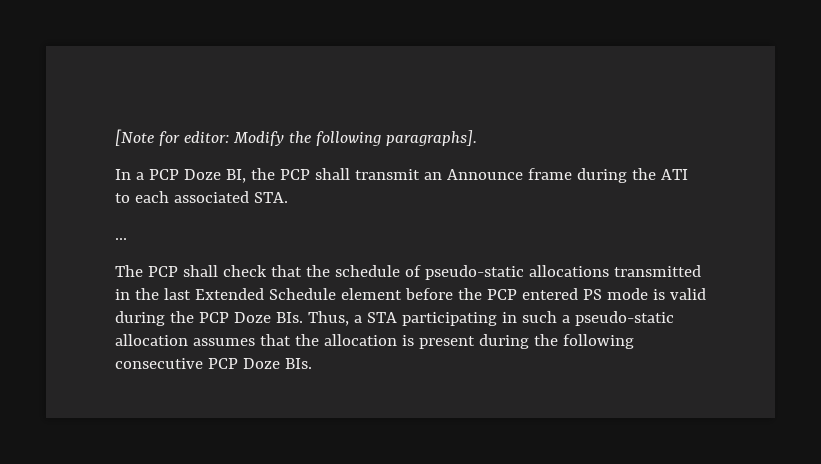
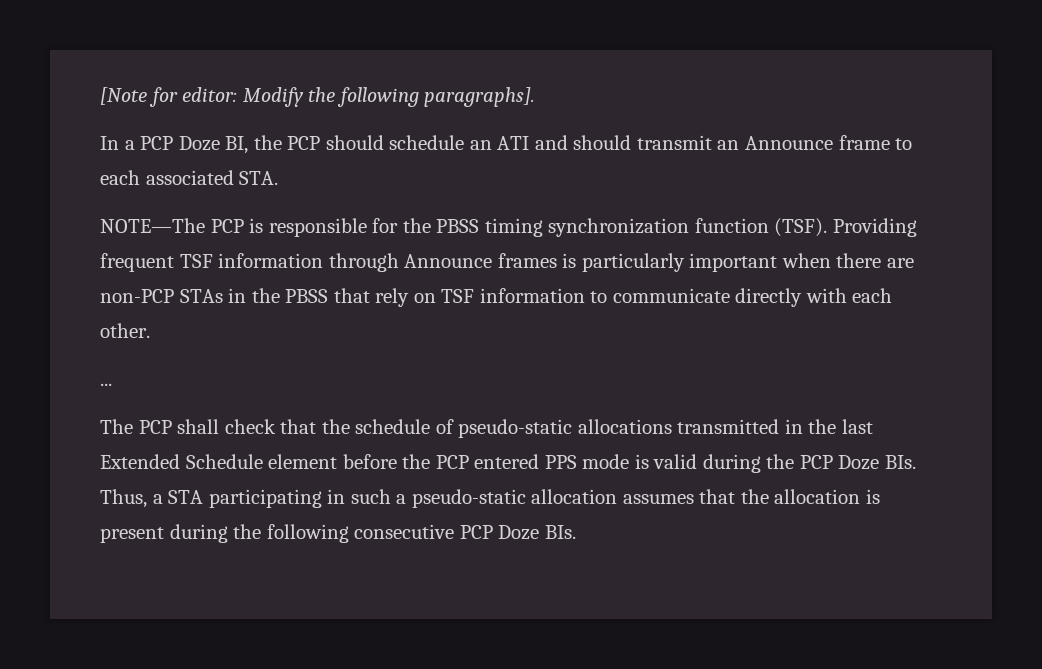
[314,168,350,180] shall -> [325,135,632,150] should schedule an ATI and should
[576,168,688,183] during the ATI -> (890, 142) none
(288, 197) none -> [100,218,917,237] [100,253,914,272] [100,288,893,307] [100,323,150,338] // NOTE—The PCP is responsible for the PBSS timing synchronization function (TSF). Providing frequent TSF information through Announce frames is particularly important when there are non-PCP STAs in the PBSS that rely on TSF information to communicate directly with each other.
[582,289,602,300] PS -> [544,455,577,469] PPS

